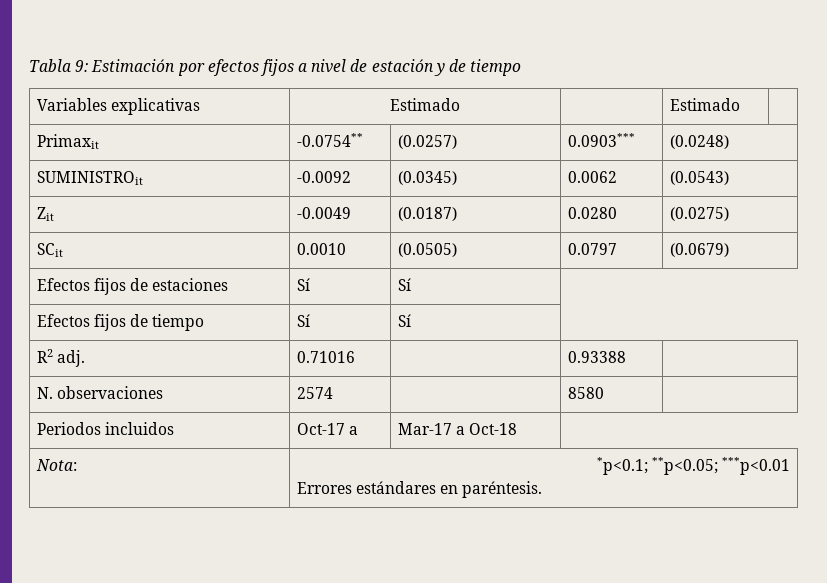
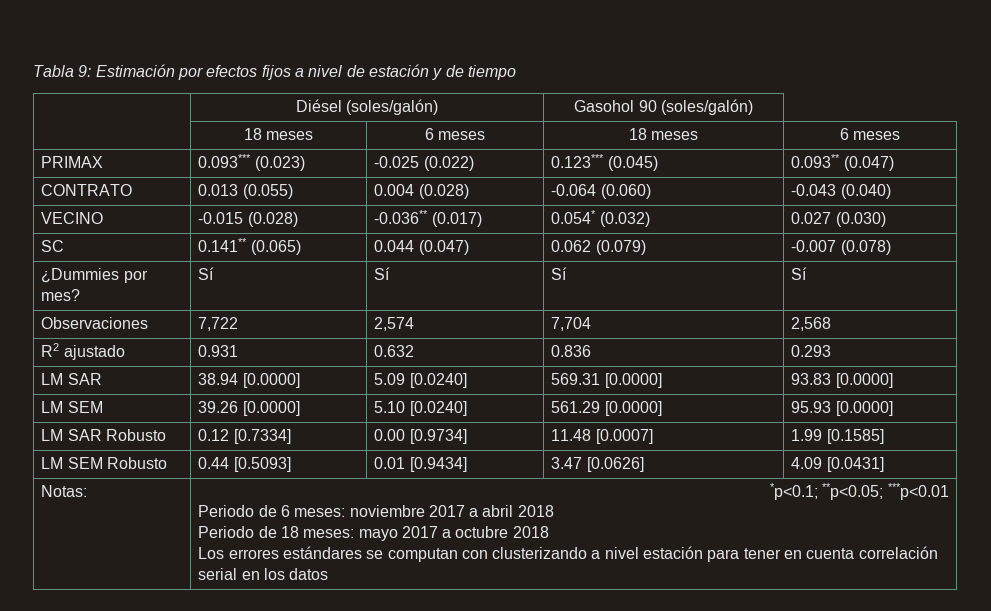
[36,98,200,115] [389,98,460,111] [669,98,740,111] [36,134,99,149] [296,133,363,147] [397,135,457,149] [567,133,635,147] [669,135,729,149] [36,171,143,185] [296,171,351,183] [397,171,457,185] [567,171,617,183] [669,171,729,185] [36,207,54,221] [296,207,351,219] [397,207,457,221] [567,207,617,219] [669,207,729,221] [36,243,63,257] [296,243,346,255] [397,243,457,257] [567,243,617,255] [669,243,729,257] [36,278,229,295] [296,278,310,291] [397,278,411,291] [36,314,205,331] [296,314,310,327] [397,314,411,327] [36,349,85,367] [296,351,355,363] [567,351,626,363] [36,386,163,399] [296,387,333,399] [567,387,604,399] [36,422,174,435] [296,423,358,435] [397,423,517,435] [35,459,77,471] [597,457,791,475] [296,481,543,498] Variables explicativas | Estimado | | Estimado | // Primaxit | -0.0754** | (0.0257) | 0.0903*** | (0.0248) // SUMINISTROit | -0.0092 | (0.0345) | 0.0062 | (0.0543) // Zit | -0.0049 | (0.0187) | 0.0280 | (0.0275) // SCit | 0.0010 | (0.0505) | 0.0797 | (0.0679) // Efectos fijos de estaciones | Sí | Sí // Efectos fijos de tiempo | Sí | Sí // R2 adj. | 0.71016 | | 0.93388 | // N. observaciones | 2574 | | 8580 | // Periodos incluidos | Oct-17 a | Mar-17 a Oct-18 // Nota: | *p<0.1; **p<0.05; ***p<0.01 // Errores estándares en paréntesis. -> [295,99,439,115] [574,99,753,115] [243,128,314,140] [424,128,486,140] [628,128,699,140] [839,128,901,140] [41,156,104,168] [198,154,305,171] [374,156,474,171] [551,154,658,171] [791,154,894,171] [41,184,133,196] [198,184,293,199] [374,184,469,199] [551,184,651,199] [791,184,891,199] [41,212,104,224] [198,212,298,227] [374,210,482,227] [551,210,650,227] [791,212,886,227] [41,240,65,252] [198,238,301,255] [374,240,469,255] [551,240,646,255] [791,240,891,255] [41,268,148,283] [41,289,81,301] [198,267,215,280] [374,267,391,280] [551,267,568,280] [791,267,808,280] [41,317,149,329] [198,317,239,331] [374,317,415,331] [551,317,592,331] [791,317,832,331] [41,343,125,360] [198,345,239,357] [374,345,415,357] [551,345,592,357] [791,345,832,357] [41,373,102,385] [198,373,300,388] [374,373,467,388] [551,373,662,388] [791,373,893,388] [41,401,103,413] [198,401,300,416] [374,401,467,416] [551,401,662,416] [791,401,893,416] [41,429,166,441] [198,429,291,444] [374,429,467,444] [551,429,653,444] [791,429,884,444] [41,457,167,469] [198,457,291,472] [374,457,467,472] [551,457,644,472] [791,457,884,472] [41,485,88,497] [770,483,949,500] [198,505,554,517] [198,526,549,541] [198,546,938,562] [198,568,329,580] | Diésel (soles/galón) | Gasohol 90 (soles/galón) // | 18 meses | 6 meses | 18 meses | 6 meses // PRIMAX | 0.093*** (0.023) | -0.025 (0.022) | 0.123*** (0.045) | 0.093** (0.047) // CONTRATO | 0.013 (0.055) | 0.004 (0.028) | -0.064 (0.060) | -0.043 (0.040) // VECINO | -0.015 (0.028) | -0.036** (0.017) | 0.054* (0.032) | 0.027 (0.030) // SC | 0.141** (0.065) | 0.044 (0.047) | 0.062 (0.079) | -0.007 (0.078) // ¿Dummies por mes? | Sí | Sí | Sí | Sí // Observaciones | 7,722 | 2,574 | 7,704 | 2,568 // R2 ajustado | 0.931 | 0.632 | 0.836 | 0.293 // LM SAR | 38.94 [0.0000] | 5.09 [0.0240] | 569.31 [0.0000] | 93.83 [0.0000] // LM SEM | 39.26 [0.0000] | 5.10 [0.0240] | 561.29 [0.0000] | 95.93 [0.0000] // LM SAR Robusto | 0.12 [0.7334] | 0.00 [0.9734] | 11.48 [0.0007] | 1.99 [0.1585] // LM SEM Robusto | 0.44 [0.5093] | 0.01 [0.9434] | 3.47 [0.0626] | 4.09 [0.0431] // Notas: | *p<0.1; **p<0.05; ***p<0.01 // Periodo de 6 meses: noviembre 2017 a abril 2018 // Periodo de 18 meses: mayo 2017 a octubre 2018 // Los errores estándares se computan con clusterizando a nivel estación para tener en cuenta correlación serial en los datos

